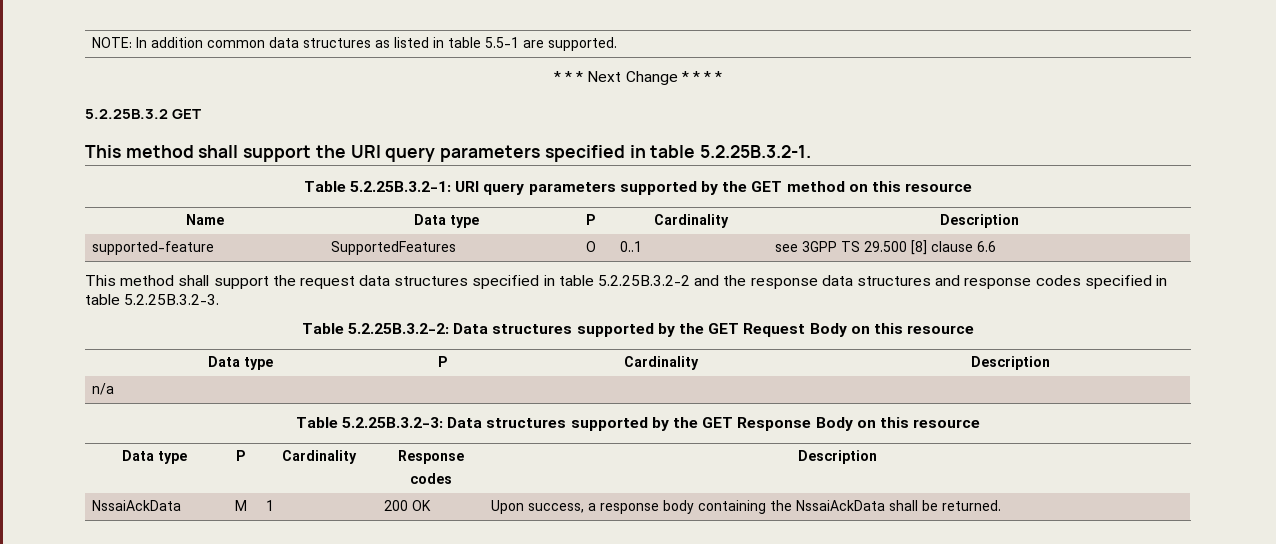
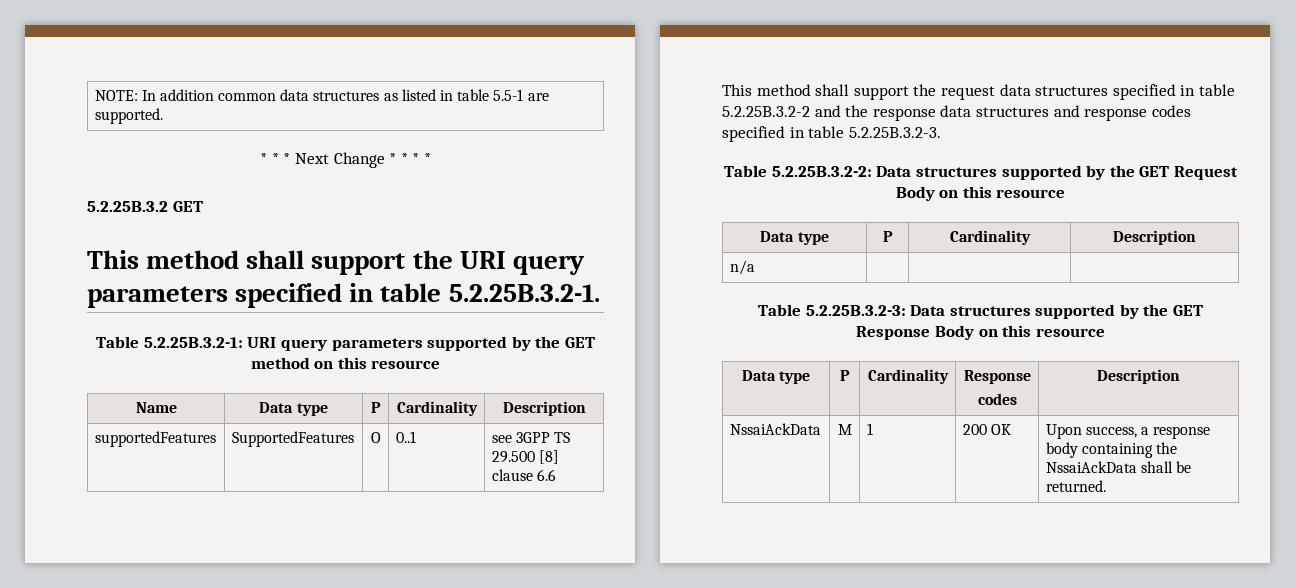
[92,241,215,255] supported-feature -> [94,431,216,447] supportedFeatures

